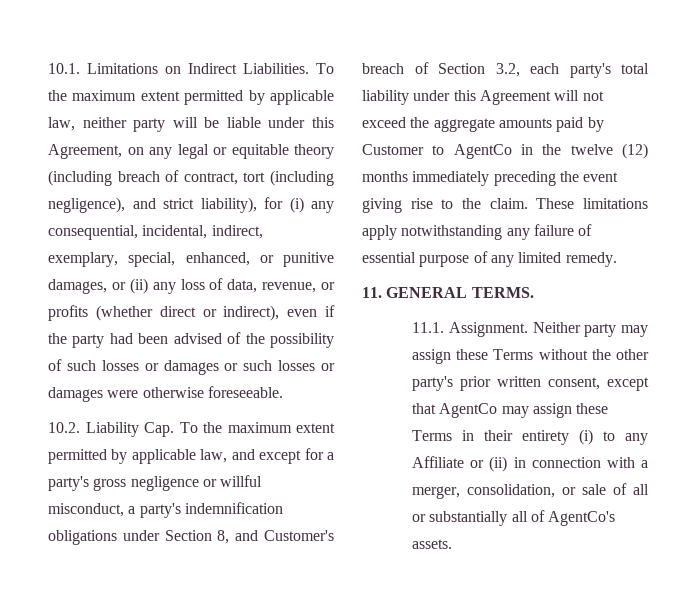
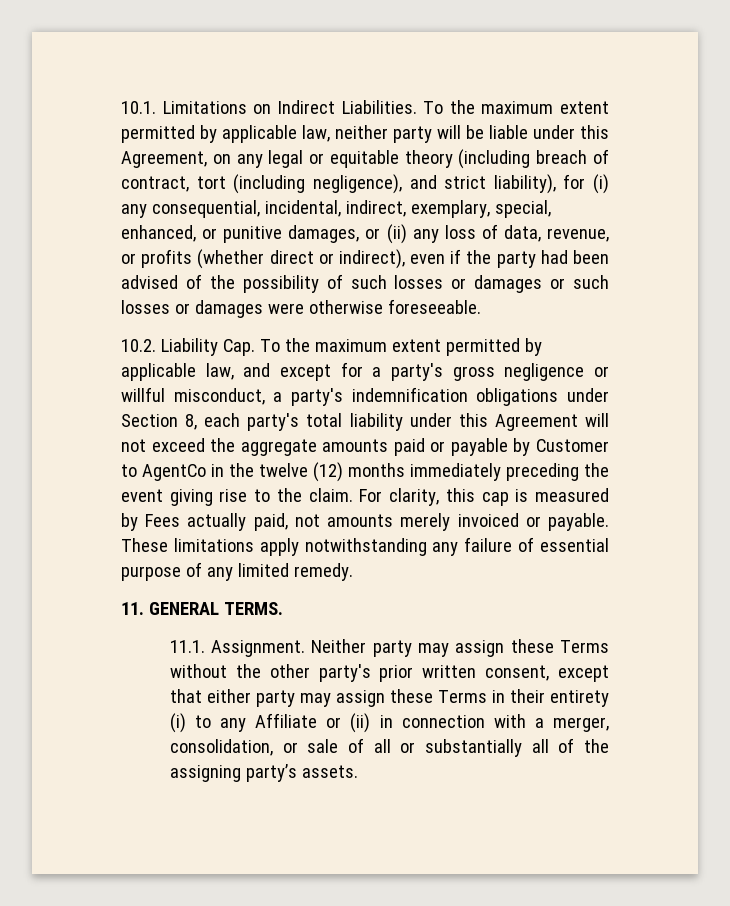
[235,530,334,541] [362,62,520,77] and Customer's breach of Section 3.2, -> (198, 422) none
(584, 124) none -> [430,438,508,456] or payable
(528, 203) none -> [359,488,610,506] [121,513,609,531] For clarity, this cap is measured by Fees actually paid, not amounts merely invoiced or payable.
[439,403,498,418] AgentCo -> [206,689,295,707] either party
[548,511,616,526] AgentCo's -> [583,739,609,753] [169,764,297,782] the assigning party’s

